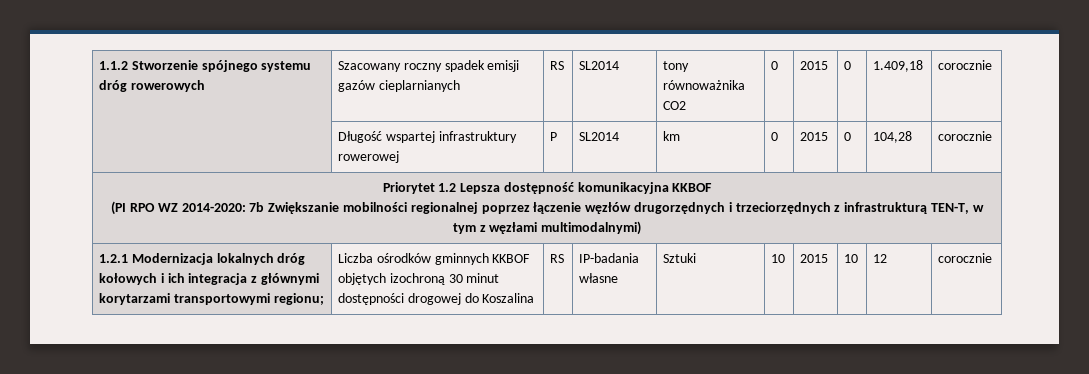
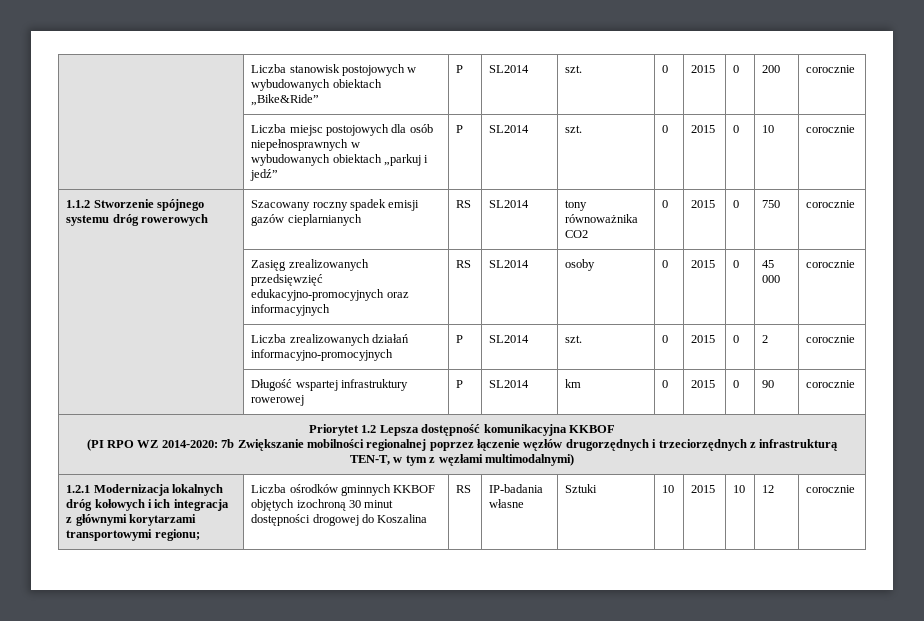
(99, 65) none -> [251,64,417,76] [251,79,382,91] [251,94,320,106] [456,65,464,73] [489,65,530,73] [565,65,583,73] [662,65,669,73] [691,65,716,73] [733,65,740,73] [762,65,781,73] [806,65,856,73] [251,124,433,136] [251,139,360,151] [251,154,429,166] [250,169,279,181] [456,125,464,133] [489,125,530,133] [565,125,583,133] [662,125,669,133] [691,125,716,133] [733,125,740,133] [762,125,775,133] [806,125,856,133] | Liczba stanowisk postojowych w wybudowanych obiektach „Bike&Ride” | P | SL2014 | szt. | 0 | 2015 | 0 | 200 | corocznie // | Liczba miejsc postojowych dla osób niepełnosprawnych w wybudowanych obiektach „parkuj i jedź” | P | SL2014 | szt. | 0 | 2015 | 0 | 10 | corocznie //
[873,60,924,72] 1.409,18 -> [762,200,781,208] [806,200,856,208] [251,259,369,271] [251,274,324,286] [251,289,409,301] [251,304,331,316] [456,260,472,268] [489,260,530,268] [565,259,596,271] [662,260,669,268] [691,260,716,268] [733,260,740,268] [762,260,775,268] [762,275,781,283] [806,260,856,268] [251,334,409,346] [251,349,394,361] [456,335,464,343] [489,335,530,343] [565,335,583,343] [662,335,669,343] [691,335,716,343] [733,335,740,343] [762,335,769,343] 750 | corocznie // | Zasięg zrealizowanych przedsięwzięć edukacyjno-promocyjnych oraz informacyjnych | RS | SL2014 | osoby | 0 | 2015 | 0 | 45 000 | corocznie // | Liczba zrealizowanych działań informacyjno-promocyjnych | P | SL2014 | szt. | 0 | 2015 | 0 | 2
[873,131,913,143] 104,28 -> [762,380,775,388] 90

